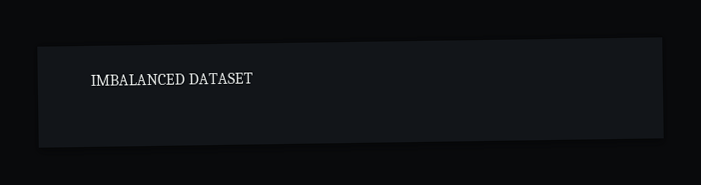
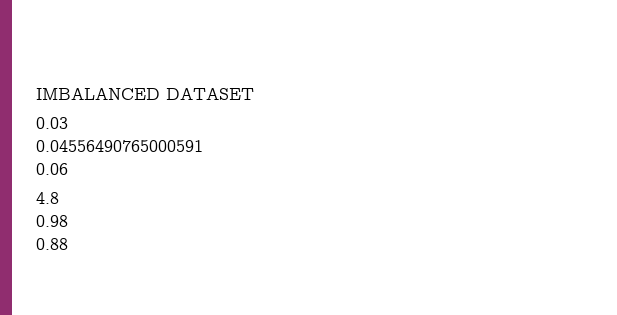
(254, 78) none -> [36,117,68,129] [36,140,203,152] [36,163,68,175] [36,192,59,204] [36,215,68,227] [36,238,68,250] // 0.03 // 0.04556490765000591 // 0.06 // 4.8 // 0.98 // 0.88

